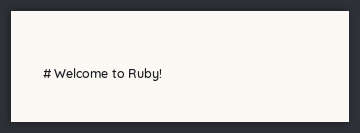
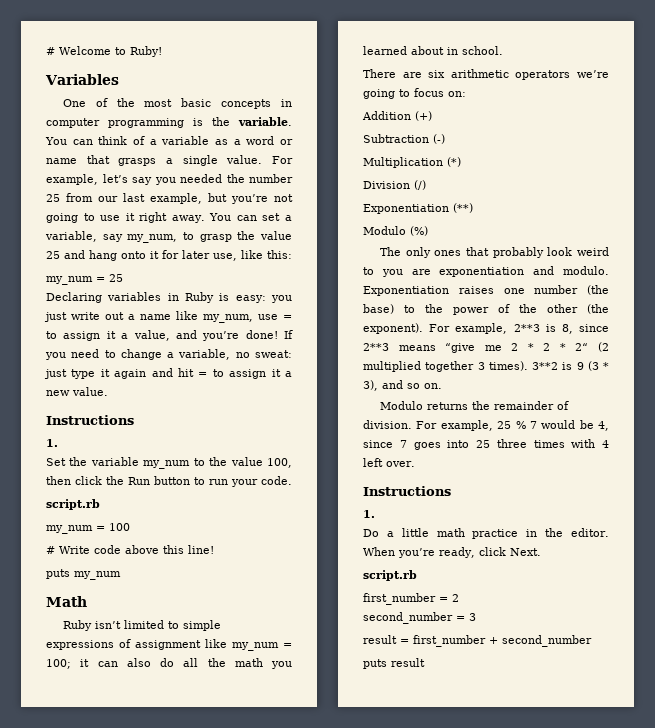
(163, 74) none -> [45,74,119,85] [62,98,292,109] [46,117,292,128] [45,136,293,145] [46,155,293,166] [46,174,293,185] [46,193,293,204] [46,212,292,223] [45,231,292,243] [46,250,292,261] [46,274,123,285] [46,292,293,303] [44,311,292,323] [46,330,293,341] [45,349,292,360] [44,368,292,379] [46,387,108,396] [46,415,134,425] [46,439,58,447] [46,457,292,469] [46,476,292,487] [46,499,100,510] [46,523,130,534] [46,545,214,554] [46,569,121,580] [46,596,87,607] [62,620,221,631] [46,639,292,651] [46,658,292,669] [363,46,503,55] [363,69,609,80] [363,88,466,99] [362,111,432,121] [363,134,445,144] [363,157,461,168] [363,180,426,190] [363,203,473,214] [363,226,428,236] [379,247,609,258] [363,266,609,277] [363,285,609,296] [363,304,609,315] [363,323,609,334] [363,342,609,353] [363,361,609,372] [363,380,442,391] [379,401,569,410] [363,420,609,431] [363,439,609,450] [363,458,415,467] [363,486,451,496] [363,510,375,518] [363,528,610,539] [363,547,541,558] [363,570,417,581] [363,593,459,605] [363,612,476,624] [363,635,592,647] [363,658,425,669] // Variables // One of the most basic concepts in computer programming is the variable. You can think of a variable as a word or name that grasps a single value. For example, let’s say you needed the number 25 from our last example, but you’re not going to use it right away. You can set a variable, say my_num, to grasp the value 25 and hang onto it for later use, like this: // my_num = 25 // Declaring variables in Ruby is easy: you just write out a name like my_num, use = to assign it a value, and you’re done! If you need to change a variable, no sweat: just type it again and hit = to assign it a new value. // Instructions // 1. // Set the variable my_num to the value 100, then click the Run button to run your code. // script.rb // my_num = 100 // # Write code above this line! // puts my_num // Math // Ruby isn’t limited to simple expressions of assignment like my_num = 100; it can also do all the math you learned about in school. // There are six arithmetic operators we’re going to focus on: // Addition (+) // Subtraction (-) // Multiplication (*) // Division (/) // Exponentiation (**) // Modulo (%) // The only ones that probably look weird to you are exponentiation and modulo. Exponentiation raises one number (the base) to the power of the other (the exponent). For example, 2**3 is 8, since 2**3 means “give me 2 * 2 * 2“ (2 multiplied together 3 times). 3**2 is 9 (3 * 3), and so on. // Modulo returns the remainder of division. For example, 25 % 7 would be 4, since 7 goes into 25 three times with 4 left over. // Instructions // 1. // Do a little math practice in the editor. When you’re ready, click Next. // script.rb // first_number = 2 // second_number = 3 // result = first_number + second_number // puts result

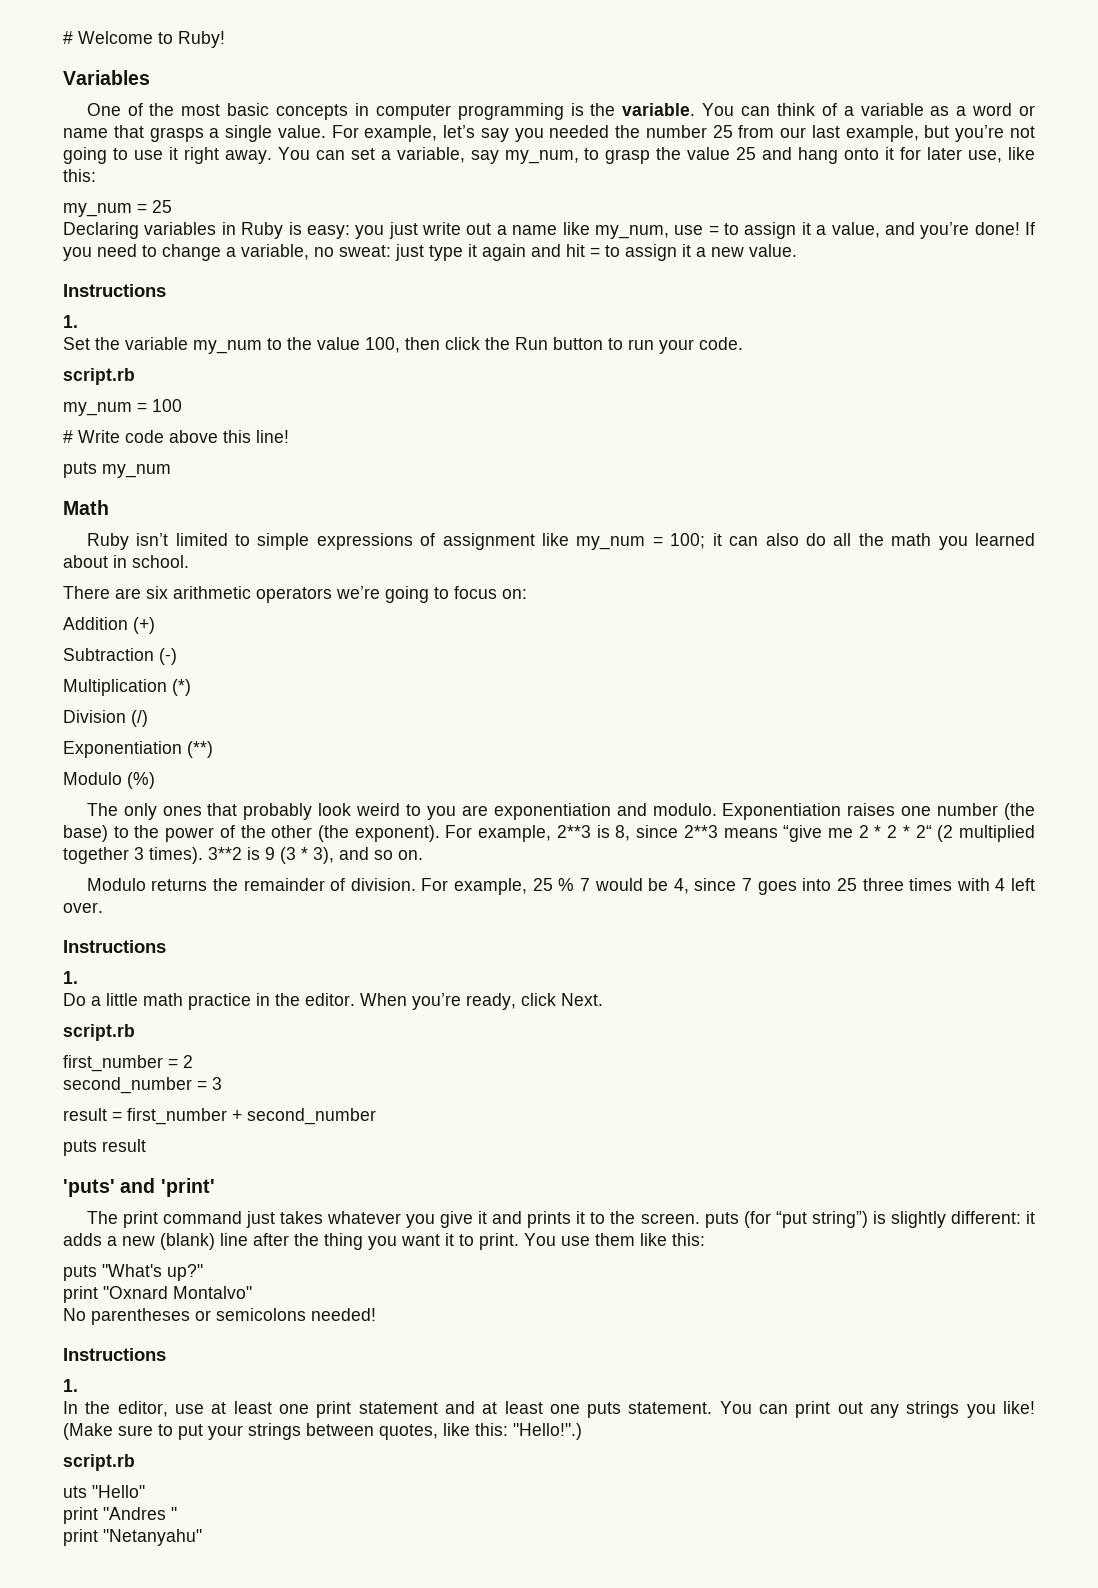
(425, 662) none -> [63,1178,215,1197] [86,1211,1035,1228] [63,1233,705,1250] [63,1264,203,1281] [63,1286,252,1303] [63,1308,376,1325] [63,1348,166,1361] [63,1379,78,1392] [63,1401,1036,1418] [63,1423,582,1440] [63,1454,135,1471] [63,1485,145,1498] [63,1507,177,1524] [63,1529,202,1546] // 'puts' and 'print' // The print command just takes whatever you give it and prints it to the screen. puts (for “put string”) is slightly different: it adds a new (blank) line after the thing you want it to print. You use them like this: // puts "What's up?" // print "Oxnard Montalvo" // No parentheses or semicolons needed! // Instructions // 1. // In the editor, use at least one print statement and at least one puts statement. You can print out any strings you like! (Make sure to put your strings between quotes, like this: "Hello!".) // script.rb // uts "Hello" // print "Andres " // print "Netanyahu"

